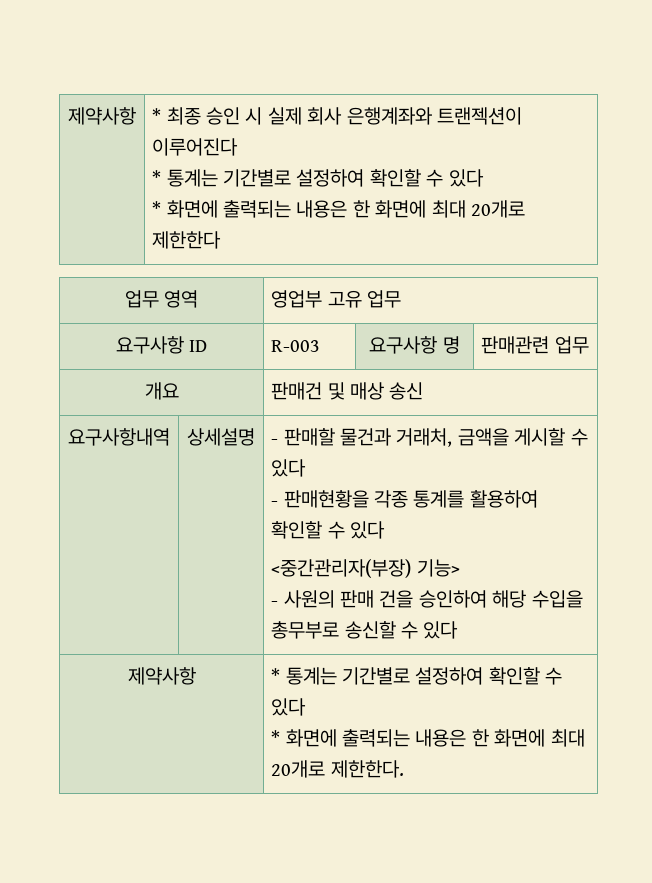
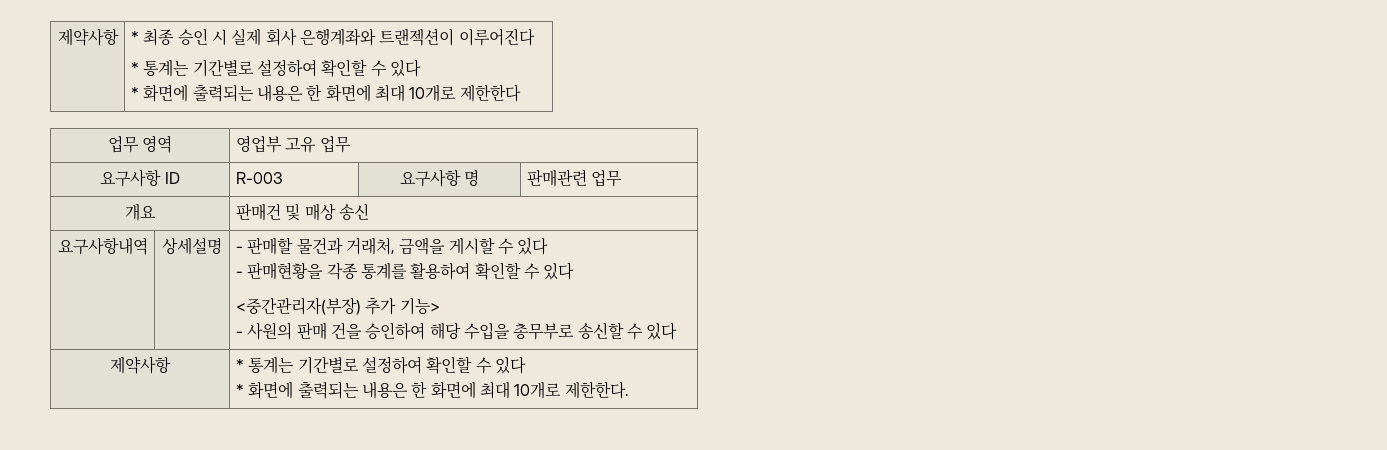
[470,200,525,218] 20개로 -> [409,84,457,102] 10개로
(412, 568) none -> [365,297,397,315] 추가
[271,760,326,778] 20개로 -> [514,381,562,399] 10개로

